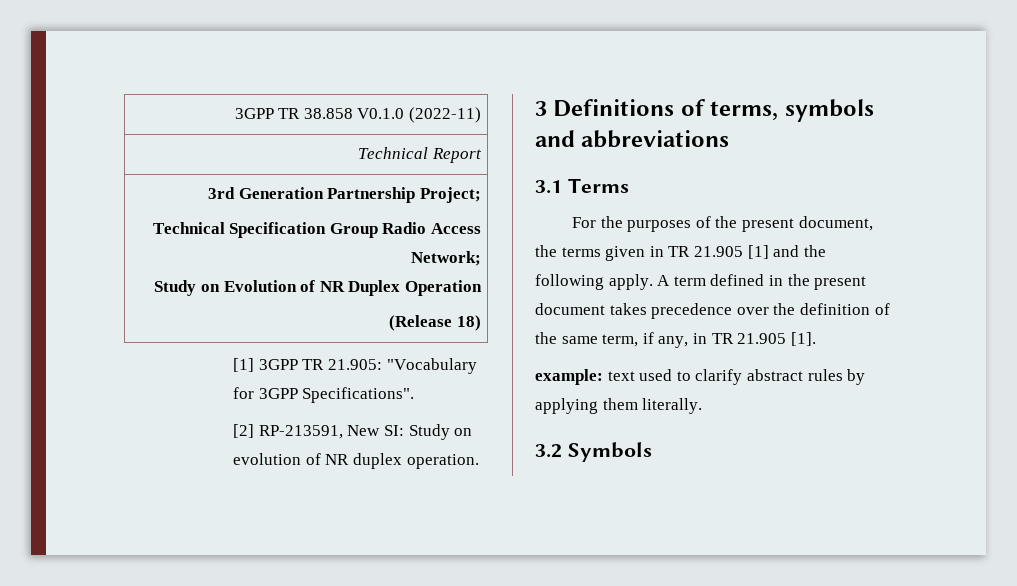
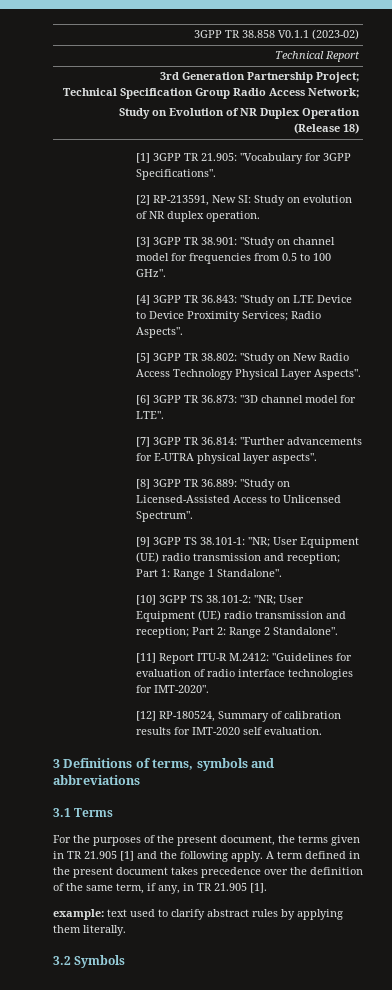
[357,107,481,123] V0.1.0 (2022-11) -> [277,29,359,40] V0.1.1 (2023-02)
(479, 461) none -> [136,237,336,248] [136,253,332,264] [136,269,167,277] [136,295,353,306] [136,311,322,322] [136,327,184,338] [136,353,350,364] [136,369,362,380] [136,395,357,405] [136,411,165,419] [136,437,363,447] [136,453,318,464] [136,479,291,490] [136,495,342,503] [136,511,194,522] [136,537,360,548] [136,552,341,564] [136,569,283,580] [136,595,305,605] [136,610,347,622] [136,627,339,638] [136,653,353,664] [136,669,354,680] [136,685,210,693] [136,711,342,722] [136,727,323,735] // [3] 3GPP TR 38.901: "Study on channel model for frequencies from 0.5 to 100 GHz". // [4] 3GPP TR 36.843: "Study on LTE Device to Device Proximity Services; Radio Aspects". // [5] 3GPP TR 38.802: "Study on New Radio Access Technology Physical Layer Aspects". // [6] 3GPP TR 36.873: "3D channel model for LTE". // [7] 3GPP TR 36.814: "Further advancements for E-UTRA physical layer aspects". // [8] 3GPP TR 36.889: "Study on Licensed-Assisted Access to Unlicensed Spectrum". // [9] 3GPP TS 38.101-1: "NR; User Equipment (UE) radio transmission and reception; Part 1: Range 1 Standalone". // [10] 3GPP TS 38.101-2: "NR; User Equipment (UE) radio transmission and reception; Part 2: Range 2 Standalone". // [11] Report ITU-R M.2412: "Guidelines for evaluation of radio interface technologies for IMT-2020". // [12] RP-180524, Summary of calibration results for IMT-2020 self evaluation.

